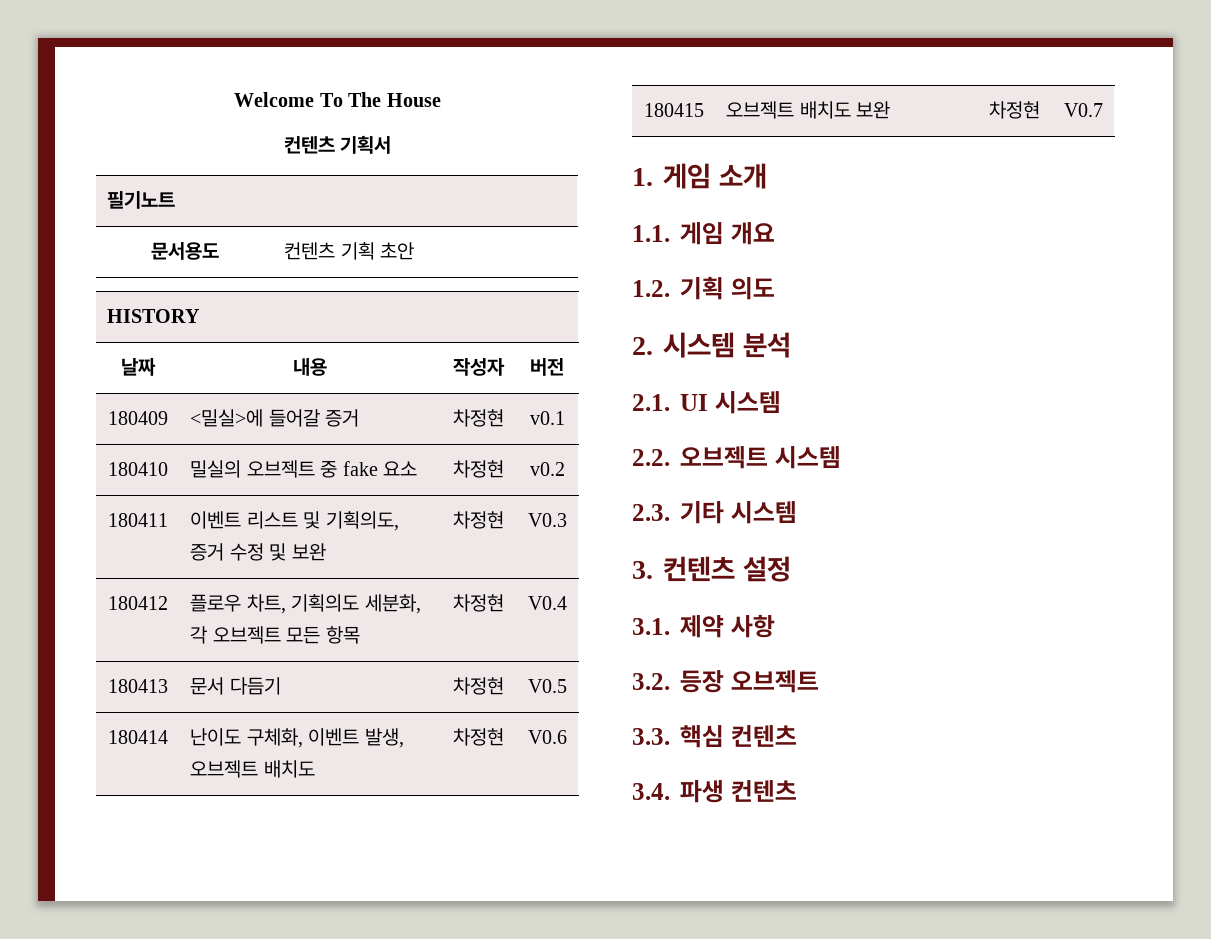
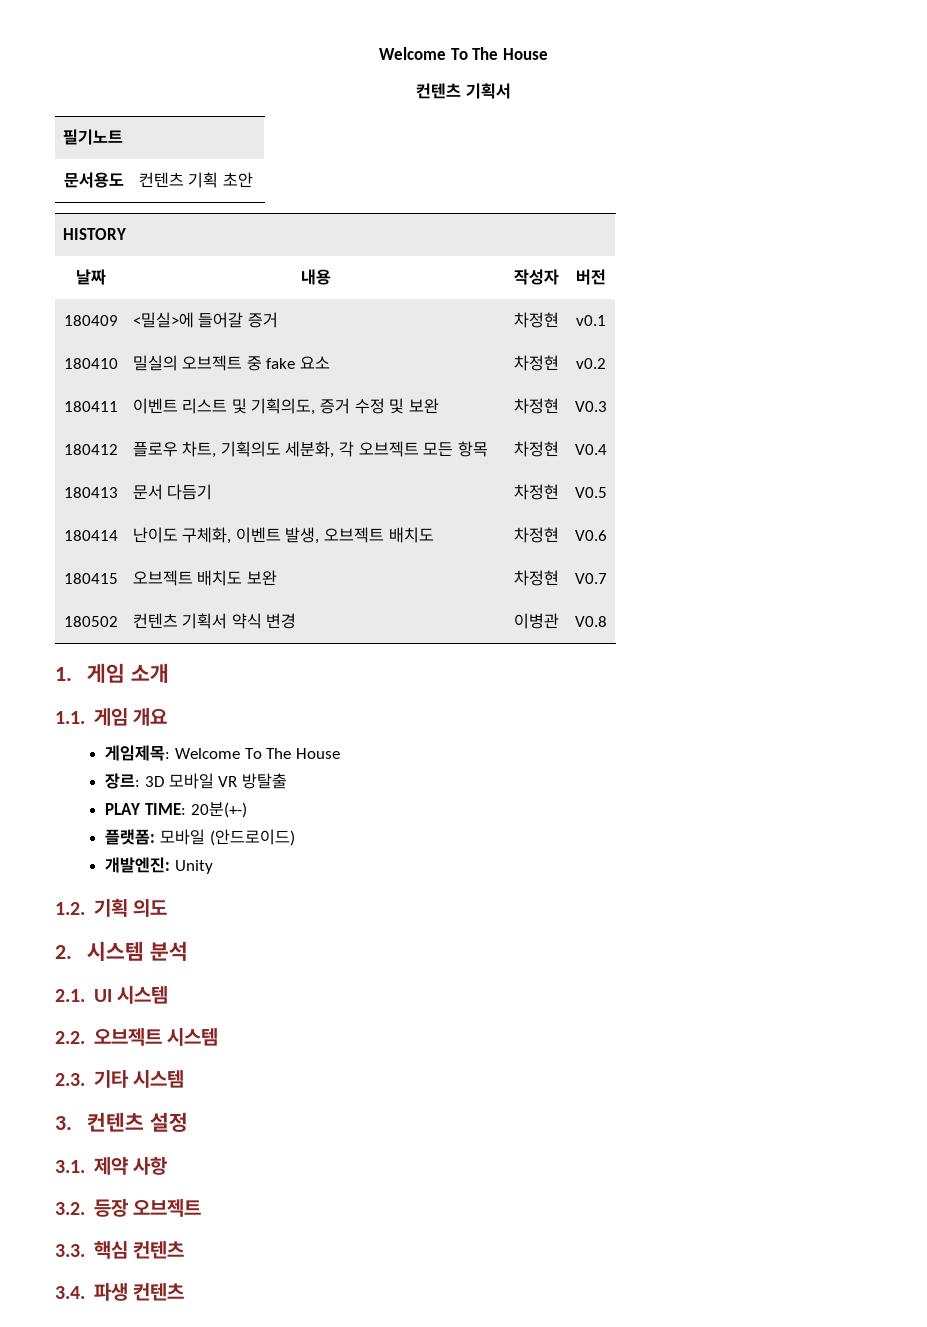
(1103, 110) none -> [63,616,118,627] [132,613,297,629] [513,613,559,629] [575,616,607,627] // 180502 | 컨텐츠 기획서 약식 변경 | 이병관 | V0.8
(775, 233) none -> [105,745,340,761] [105,773,287,789] [105,802,247,818] [105,829,295,846] [105,857,213,874] // 게임제목: Welcome To The House // 장르: 3D 모바일 VR 방탈출 // PLAY TIME: 20분(+-) // 플랫폼: 모바일 (안드로이드) // 개발엔진: Unity

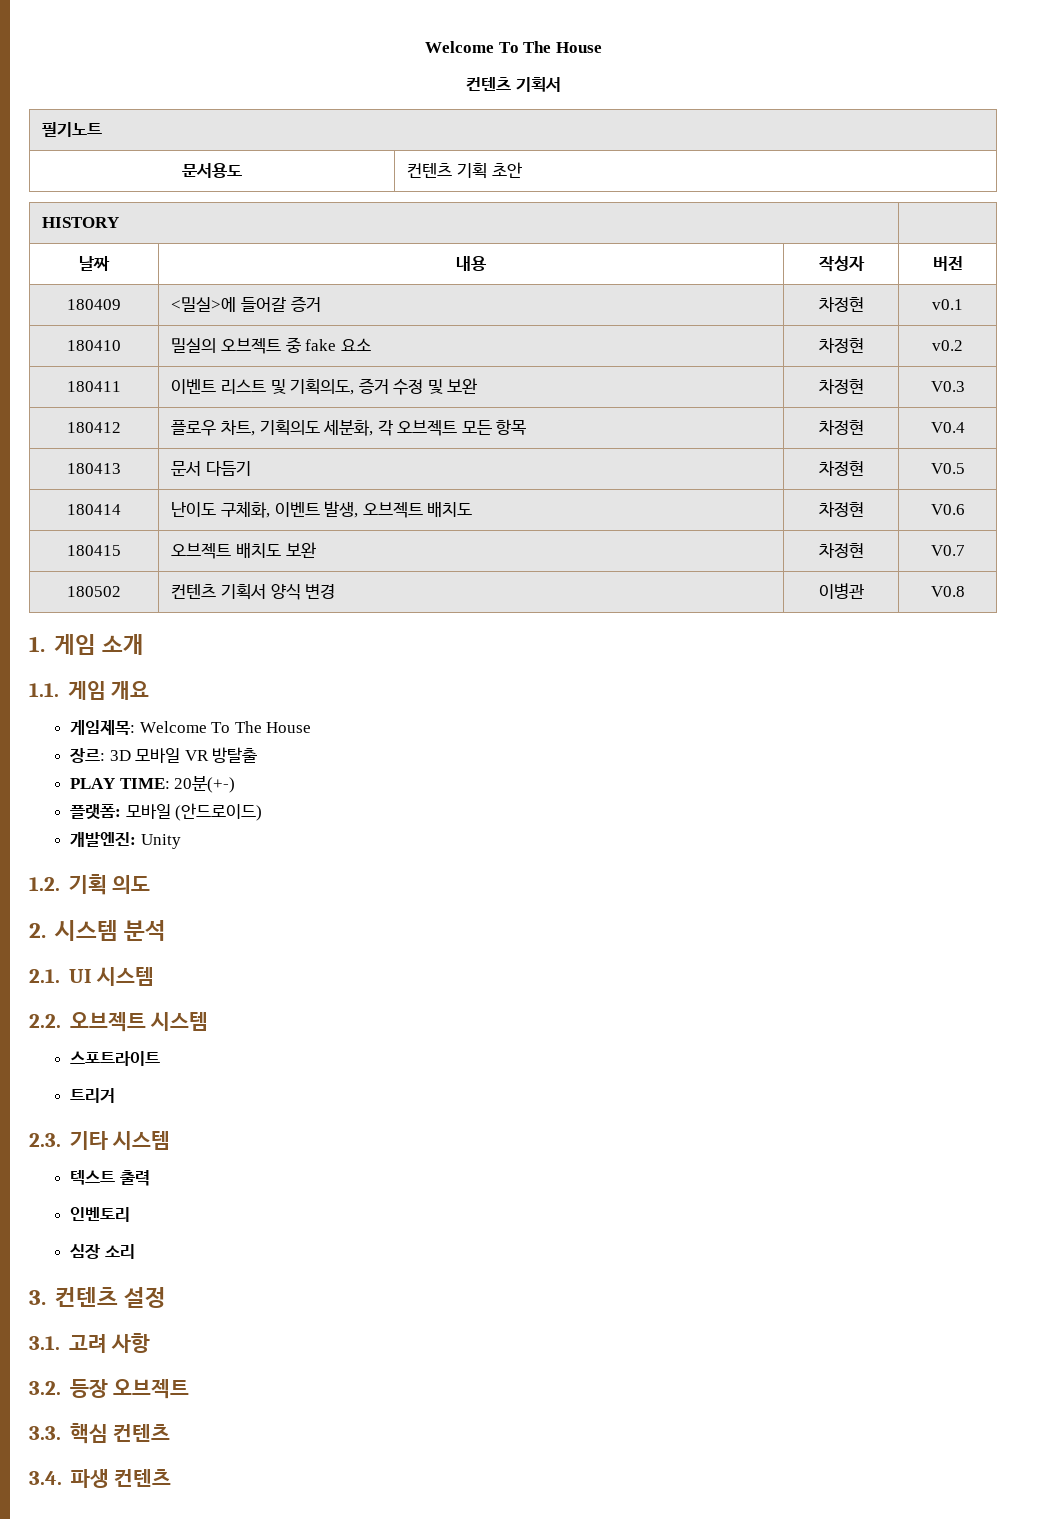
[231,613,262,629] 약식 -> [270,584,301,600] 양식
(218, 1037) none -> [70,1051,161,1066] [70,1088,116,1103] // 스포트라이트 // 트리거
(184, 1079) none -> [70,1170,150,1186] [70,1207,131,1222] [70,1244,135,1259] // 텍스트 출력 // 인벤토리 // 심장 소리
[93,1157,128,1175] 제약 -> [68,1334,107,1353] 고려

